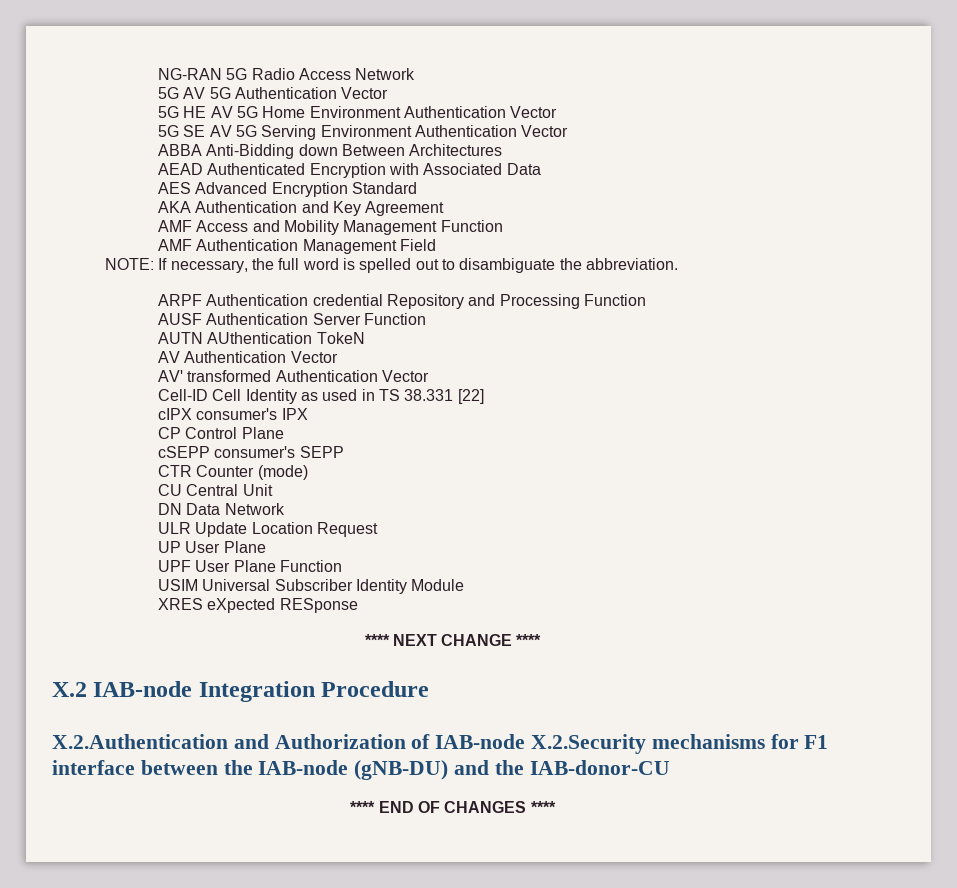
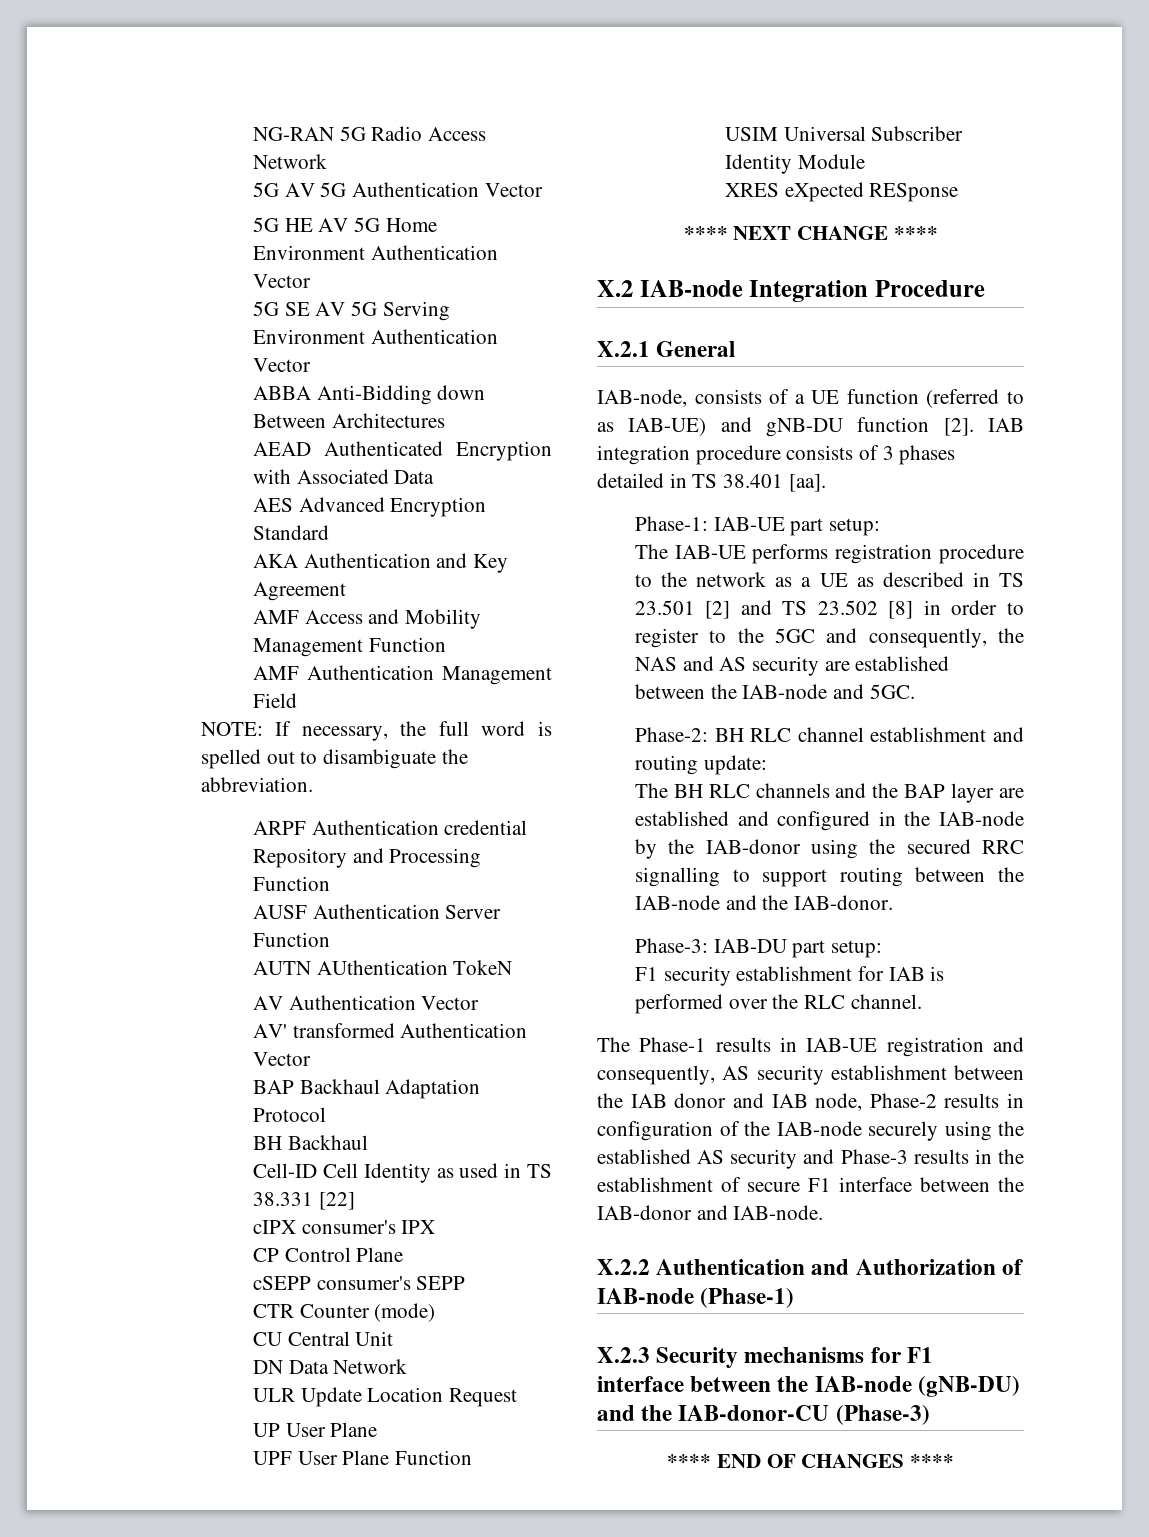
(430, 376) none -> [253,1079,481,1099] [253,1107,327,1122] [253,1135,368,1150] // BAP Backhaul Adaptation Protocol // BH Backhaul
[52,734,228,749] X.2.Authentication -> [597,341,736,357] [597,389,1024,408] [597,417,1024,437] [597,445,956,465] [597,473,826,492] [634,516,880,536] [634,544,1024,564] [634,572,1024,587] [634,600,1024,619] [634,628,1024,648] [634,656,950,676] [634,684,915,699] [634,727,1024,742] [634,755,767,775] [634,783,1024,803] [634,811,1024,831] [634,839,1024,859] [634,867,1024,887] [634,895,893,910] [634,938,882,958] [634,966,945,986] [634,994,922,1014] [597,1037,1024,1057] [597,1065,1024,1085] [597,1093,1024,1111] [597,1121,1024,1141] [597,1149,1024,1169] [597,1177,1024,1192] [597,1205,824,1220] [597,1259,806,1275] X.2.1 General // IAB-node, consists of a UE function (referred to as IAB-UE) and gNB-DU function [2]. IAB integration procedure consists of 3 phases detailed in TS 38.401 [aa]. // Phase-1: IAB-UE part setup: // The IAB-UE performs registration procedure to the network as a UE as described in TS 23.501 [2] and TS 23.502 [8] in order to register to the 5GC and consequently, the NAS and AS security are established between the IAB-node and 5GC. // Phase-2: BH RLC channel establishment and routing update: // The BH RLC channels and the BAP layer are established and configured in the IAB-node by the IAB-donor using the secured RRC signalling to support routing between the IAB-node and the IAB-donor. // Phase-3: IAB-DU part setup: // F1 security establishment for IAB is performed over the RLC channel. // The Phase-1 results in IAB-UE registration and consequently, AS security establishment between the IAB donor and IAB node, Phase-2 results in configuration of the IAB-node securely using the established AS security and Phase-3 results in the establishment of secure F1 interface between the IAB-donor and IAB-node. // X.2.2 Authentication
[531,734,647,754] X.2.Security -> [700,1288,795,1308] [597,1347,739,1368] (Phase-1) // X.2.3 Security
(670, 767) none -> [835,1405,930,1425] (Phase-3)

